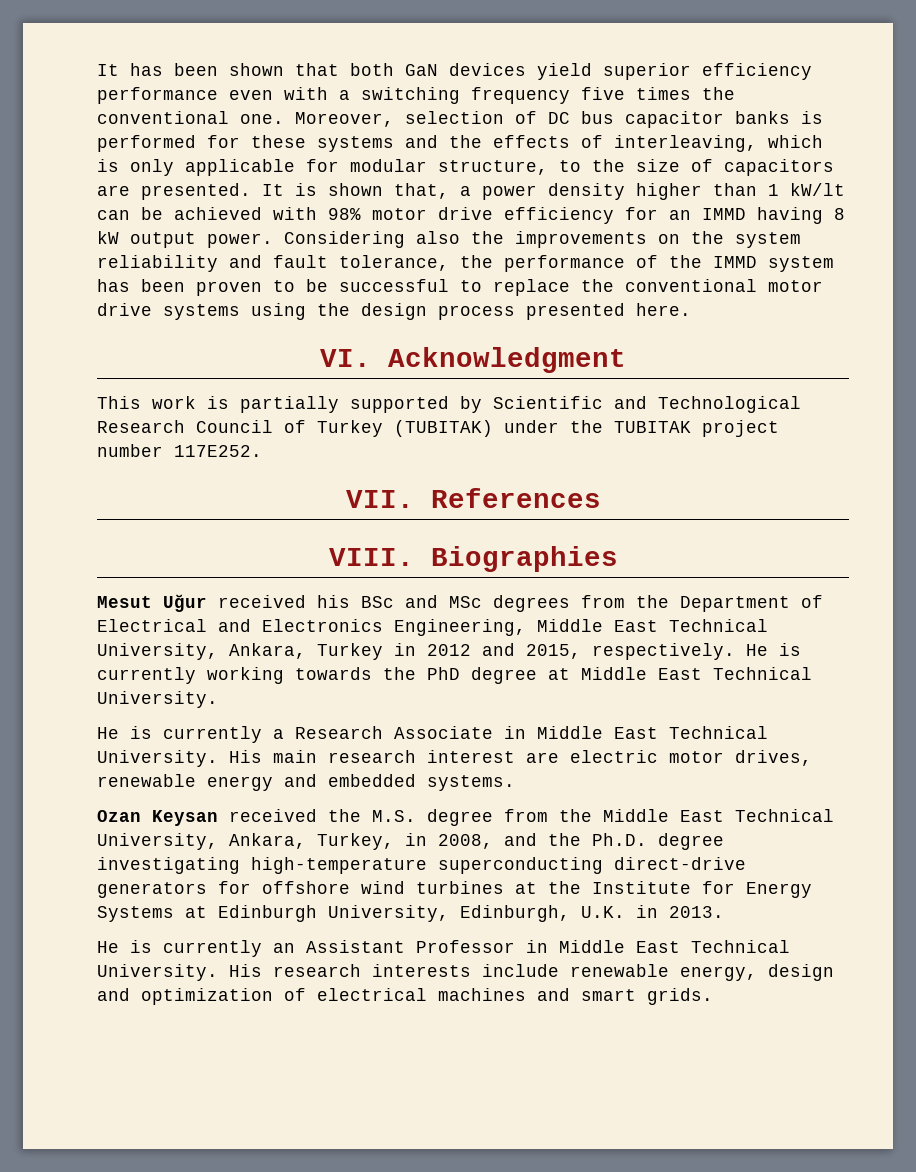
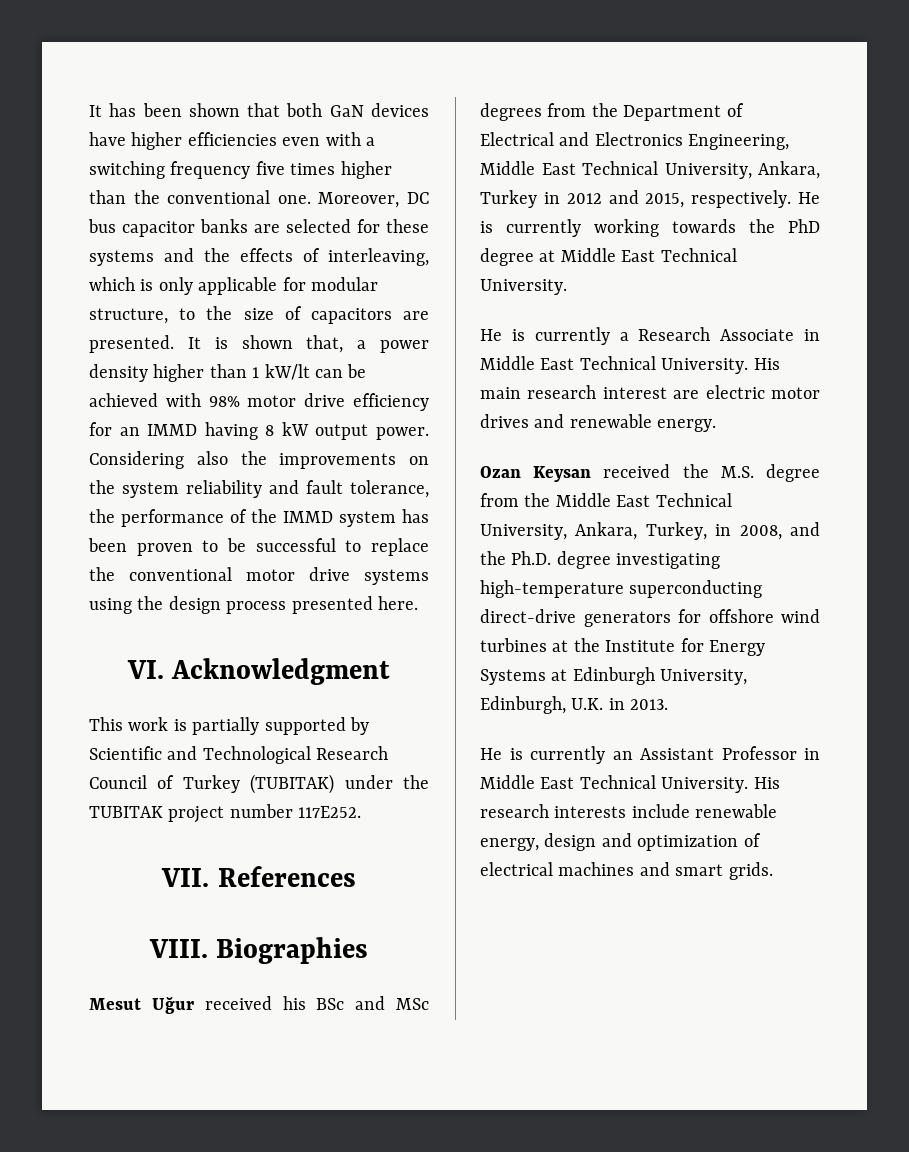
[537,63,812,80] [97,87,218,104] yield superior efficiency performance -> [89,132,277,150] have higher efficiencies
(691, 93) none -> [340,161,392,179] [89,190,126,204] higher than
[405,111,537,124] selection of -> (400, 200) none
[801,111,823,124] [97,135,196,152] is performed -> [254,219,351,233] are selected
[735,750,812,766] [97,774,515,791] drives, renewable energy and embedded systems. -> [480,414,717,432] drives and renewable energy.

